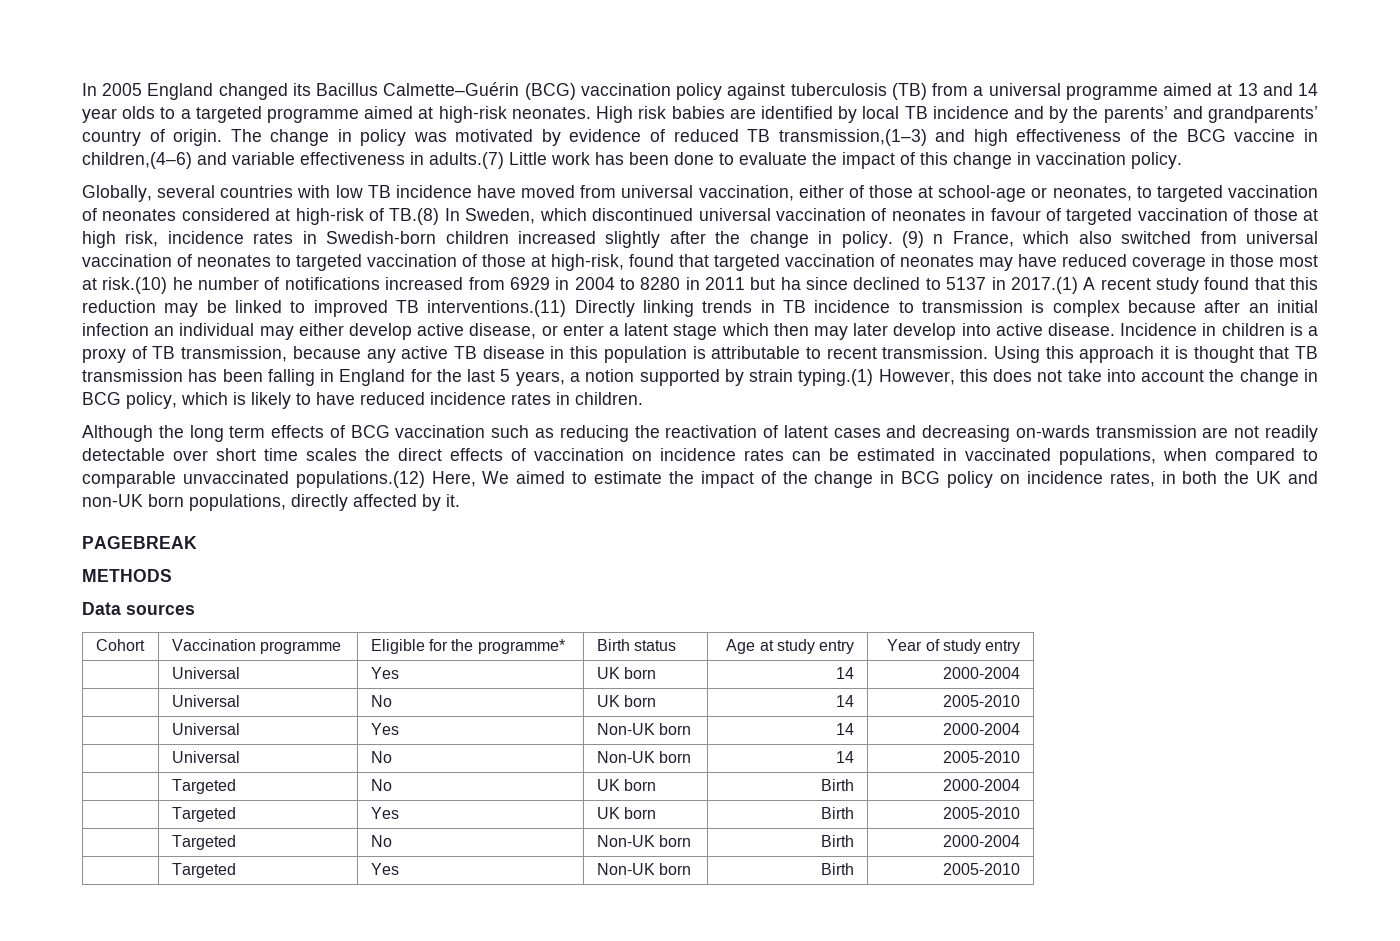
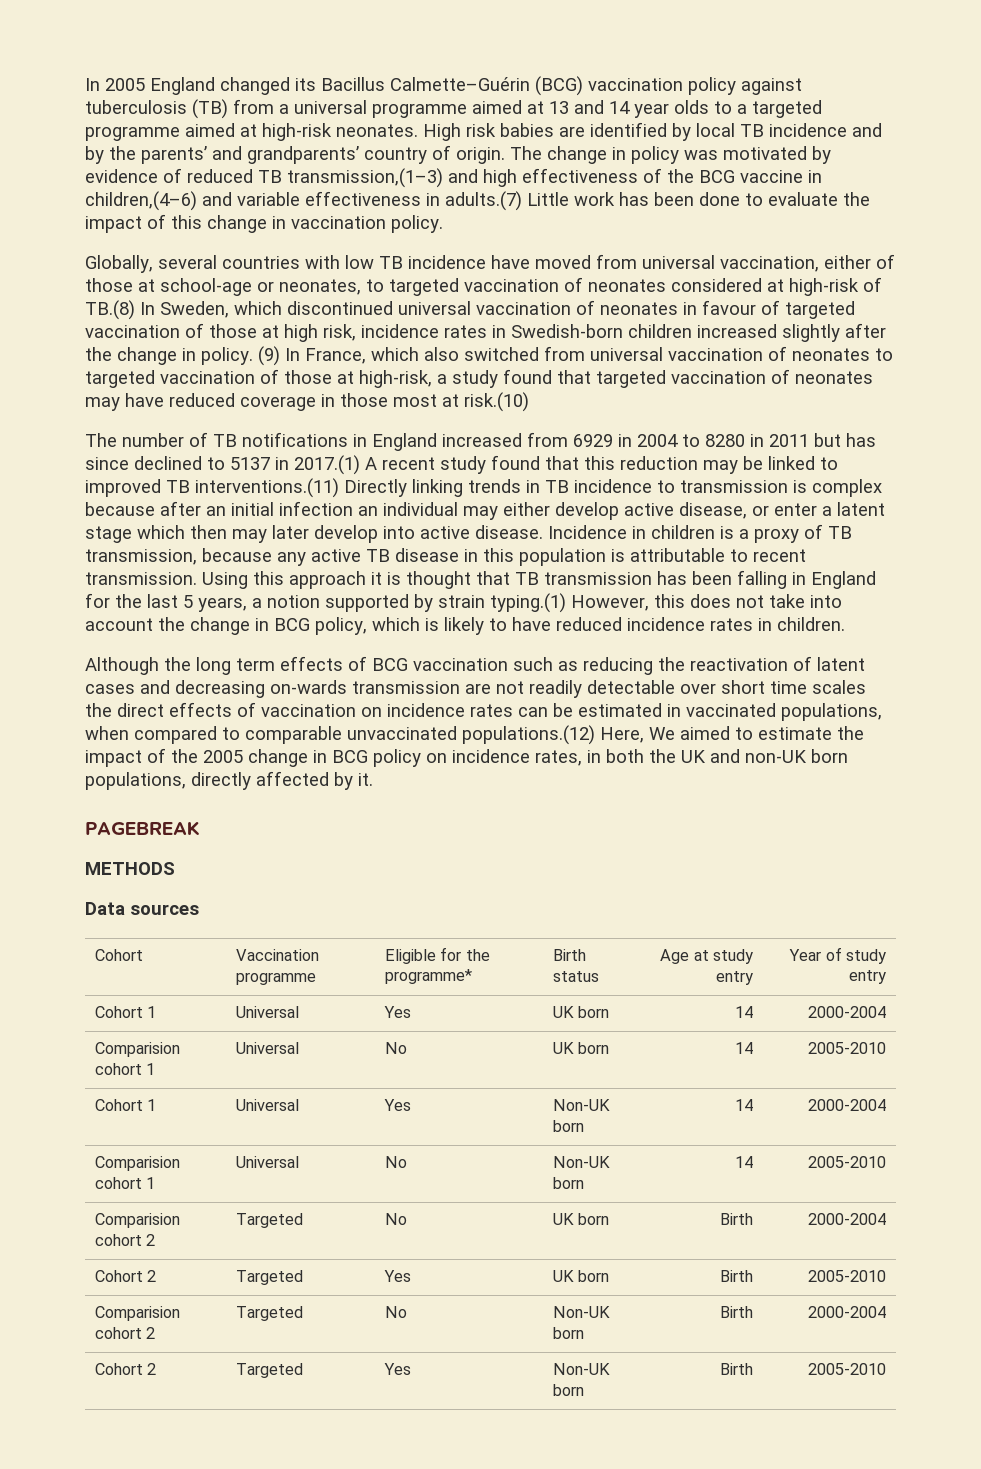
[933,234,944,244] n -> [285,348,300,361] In
(624, 262) none -> [437,370,498,388] a study
[172,277,193,290] he -> [85,433,117,447] // The
[284,277,380,290] notifications -> [213,432,437,451] TB notifications in England
[780,277,801,290] ha -> [846,433,876,447] has
(808, 477) none -> [203,750,243,763] 2005
(1021, 647) none -> [94,1006,157,1018] Cohort 1
(1021, 673) none -> [94,1042,180,1057] [94,1063,156,1075] Comparision cohort 1
(1021, 701) none -> [94,1099,157,1111] Cohort 1
(1021, 729) none -> [94,1156,180,1171] [94,1177,156,1189] Comparision cohort 1
(1021, 757) none -> [94,1213,180,1228] [94,1234,156,1246] Comparision cohort 2
(1021, 785) none -> [94,1270,157,1282] Cohort 2
(1021, 813) none -> [94,1306,180,1321] [94,1327,156,1339] Comparision cohort 2
(1021, 841) none -> [94,1363,157,1375] Cohort 2

